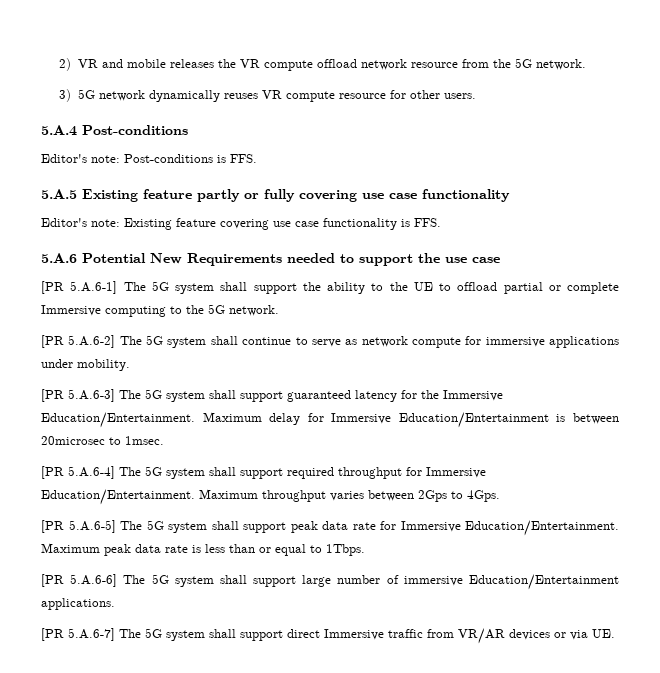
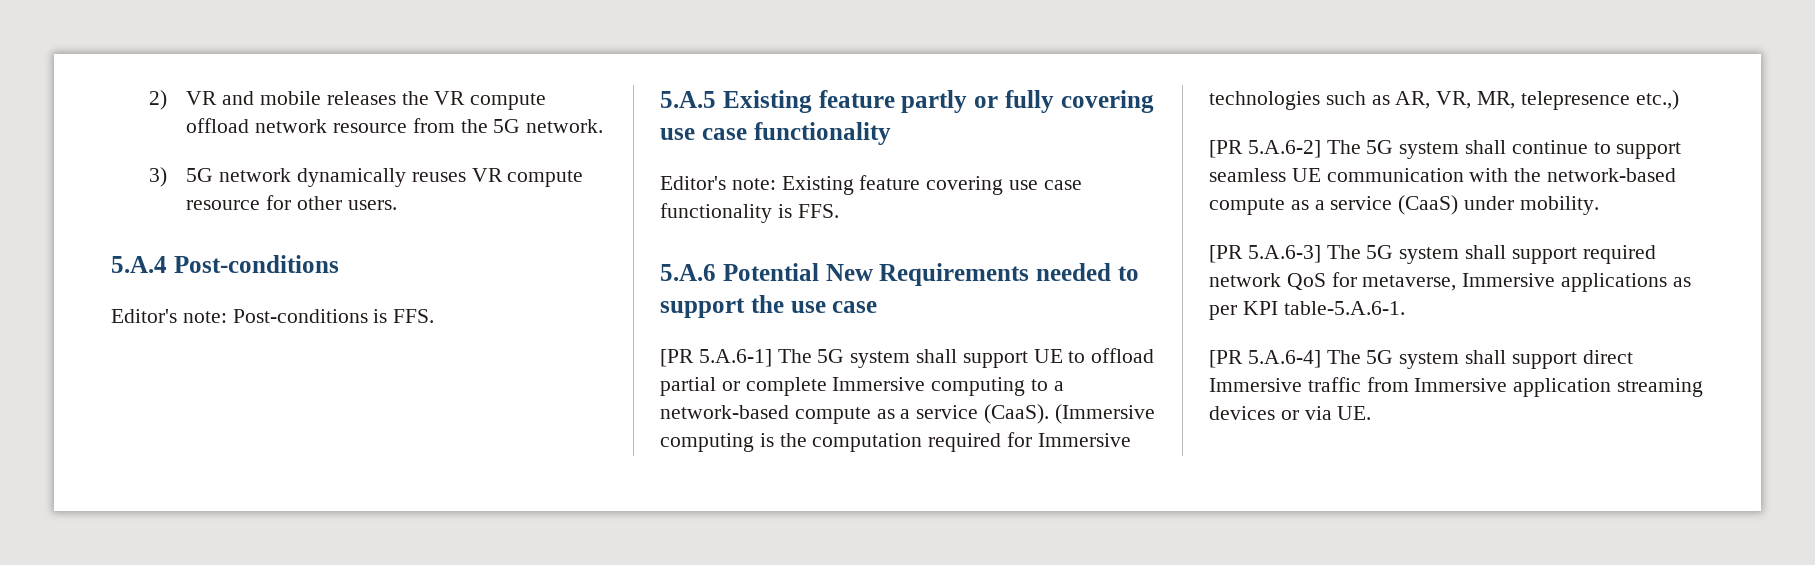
[302,282,408,294] the ability to the -> (1028, 359) none
[186,304,279,316] the 5G network. -> [1053,381,1064,391] [660,404,1155,424] [660,432,1131,452] [1209,90,1679,110] a network-based compute as a service (CaaS). (Immersive computing is the computation required for Immersive technologies such as AR, VR, MR, telepresence etc.,)
[311,336,619,348] serve as network compute for immersive applications -> [1616,142,1682,159] [1209,168,1677,182] [1209,195,1459,215] support seamless UE communication with the network-based compute as a service (CaaS)
[287,390,503,402] [41,412,619,428] [41,436,164,445] guaranteed latency for the Immersive Education/Entertainment. Maximum delay for Immersive Education/Entertainment is between 20microsec to 1msec. -> [1582,245,1656,264] [1209,272,1691,292] [1209,301,1405,320] required network QoS for metaverse, Immersive applications as per KPI table-5.A.6-1.
[287,467,486,479] [41,489,500,505] [41,520,619,536] [41,543,365,556] [41,574,619,590] [41,598,115,610] [41,628,283,641] required throughput for Immersive Education/Entertainment. Maximum throughput varies between 2Gps to 4Gps. // [PR 5.A.6-5] The 5G system shall support peak data rate for Immersive Education/Entertainment. Maximum peak data rate is less than or equal to 1Tbps. // [PR 5.A.6-6] The 5G system shall support large number of immersive Education/Entertainment applications. // [PR 5.A.6-7] The 5G system shall support -> (1577, 360) none
[458,628,505,644] VR/AR -> [1414,378,1704,397] Immersive application streaming

